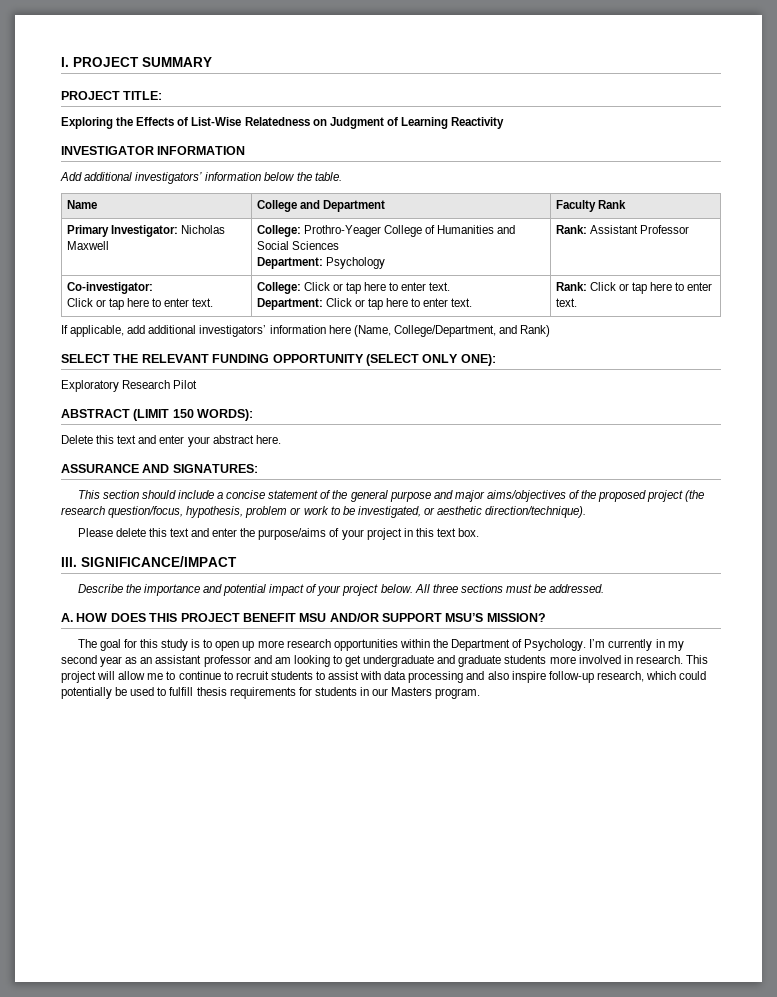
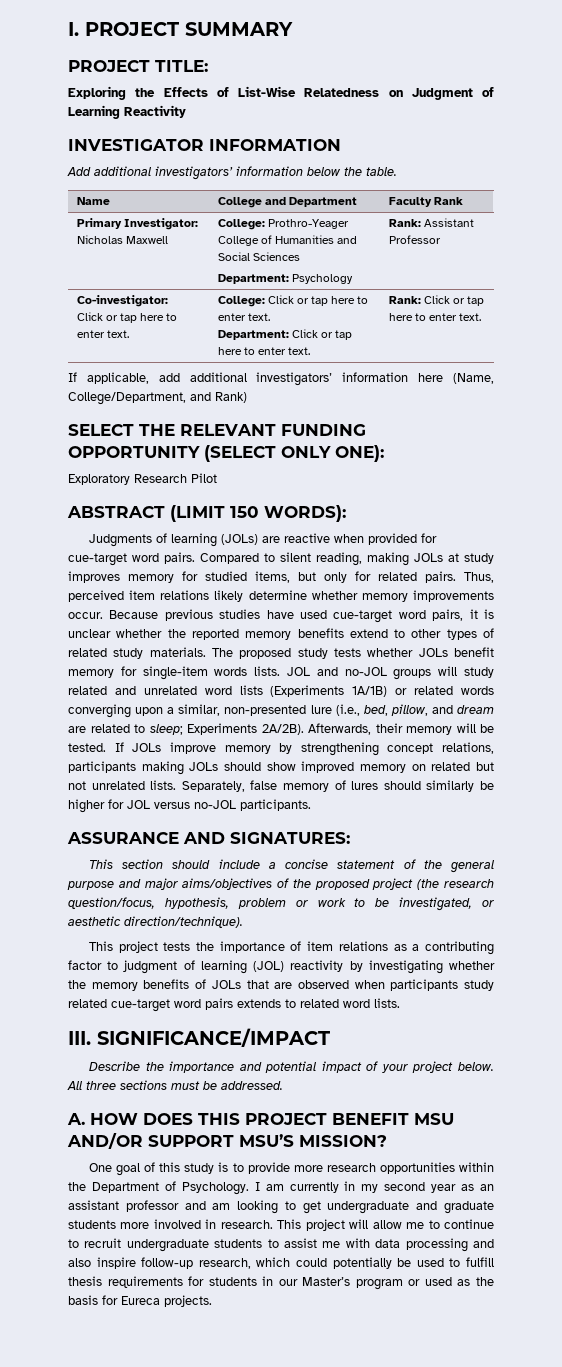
[61,435,281,447] Delete this text and enter your abstract here. -> [88,533,437,547] [68,552,494,566] [68,571,494,583] [68,590,494,602] [68,609,494,623] [68,628,495,640] [68,647,494,659] [68,666,495,680] [68,685,495,697] [68,704,495,718] [68,723,494,735] [68,742,494,756] [68,761,495,775] [68,780,495,792] [68,799,311,813] Judgments of learning (JOLs) are reactive when provided for cue-target word pairs. Compared to silent reading, making JOLs at study improves memory for studied items, but only for related pairs. Thus, perceived item relations likely determine whether memory improvements occur. Because previous studies have used cue-target word pairs, it is unclear whether the reported memory benefits extend to other types of related study materials. The proposed study tests whether JOLs benefit memory for single-item words lists. JOL and no-JOL groups will study related and unrelated word lists (Experiments 1A/1B) or related words converging upon a similar, non-presented lure (i.e., bed, pillow, and dream are related to sleep; Experiments 2A/2B). Afterwards, their memory will be tested. If JOLs improve memory by strengthening concept relations, participants making JOLs should show improved memory on related but not unrelated lists. Separately, false memory of lures should similarly be higher for JOL versus no-JOL participants.
[77,528,480,540] Please delete this text and enter the purpose/aims of your project in this text box. -> [88,941,494,955] [68,960,496,974] [68,979,494,991] [68,998,400,1012] This project tests the importance of item relations as a contributing factor to judgment of learning (JOL) reactivity by investigating whether the memory benefits of JOLs that are observed when participants study related cue-target word pairs extends to related word lists.
[77,639,137,651] The goal for -> [88,1162,156,1176] One goal of
[215,641,255,651] open up -> [247,1162,290,1174] provide
[589,639,606,648] I’m -> [254,1182,284,1191] I am
(269, 675) none -> [126,1239,209,1252] undergraduate
(360, 675) none -> [322,1241,341,1248] me
[391,687,481,699] Masters program. -> [302,1277,495,1290] [68,1295,212,1307] Master’s program or used as the basis for Eureca projects.

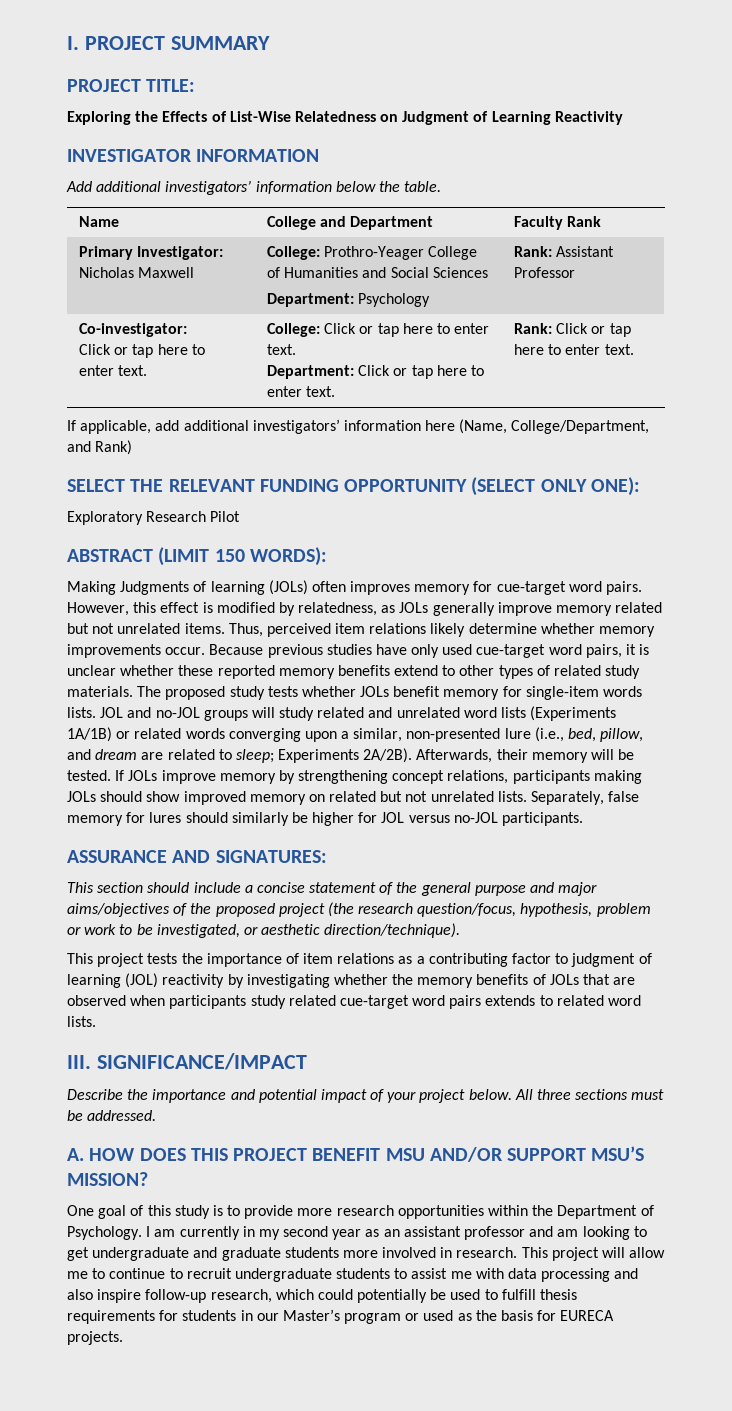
(346, 513) none -> [67,581,116,595] Making
[261,533,437,545] [68,552,494,566] [68,571,456,583] are reactive when provided for cue-target word pairs. Compared to silent reading, making JOLs at study improves memory for studied items, but only for related pairs. -> [311,581,643,595] [67,602,663,616] [67,623,225,634] often improves memory for cue-target word pairs. However, this effect is modified by relatedness, as JOLs generally improve memory related but not unrelated items.
(294, 614) none -> [411,644,440,658] only
[167,629,186,638] the -> [178,665,214,676] these
[334,780,346,790] of -> [126,812,146,823] for
[121,1296,160,1305] Eureca -> [560,1310,615,1321] EURECA

